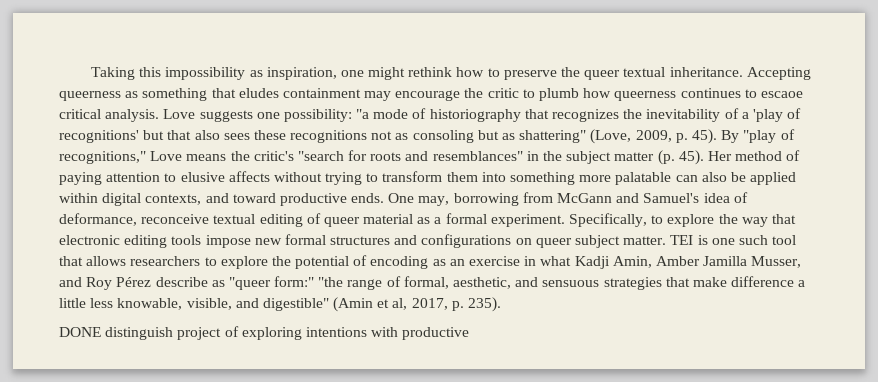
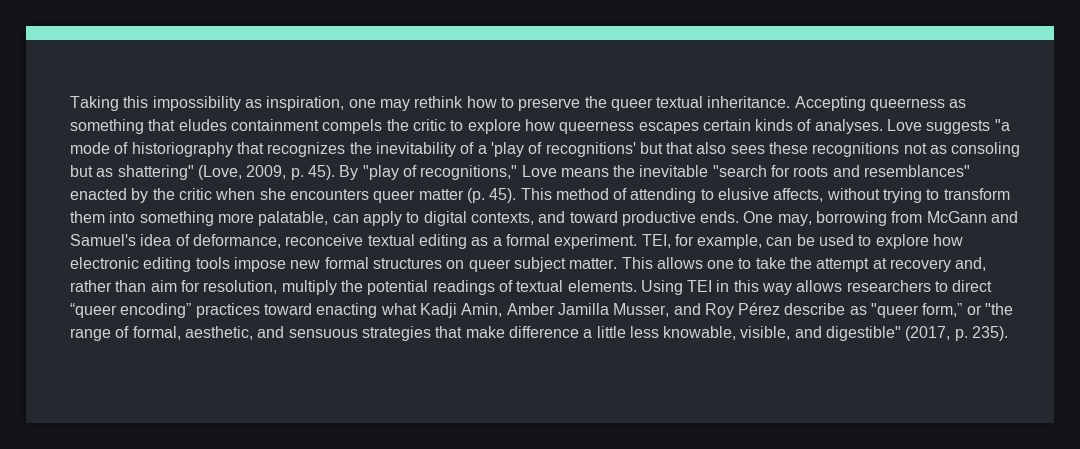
[368,67,406,80] might -> [379,99,410,111] may
[364,90,461,101] may encourage -> [322,119,383,134] compels
[539,88,580,101] plumb -> [467,119,521,134] explore
[680,88,803,98] [59,109,352,122] continues to escaoe critical analysis. Love suggests one possibility: -> [638,119,991,134] escapes certain kinds of analyses. Love suggests
[253,151,294,161] critic's -> [639,165,709,177] inevitable
[526,151,612,164] in the subject -> [70,188,416,203] enacted by the critic when she encounters queer
[707,151,732,161] Her -> [520,188,552,200] This
[59,172,161,185] paying attention -> [630,188,697,203] attending
[228,171,270,182] affects -> [773,188,824,202] affects,
[615,172,797,185] [59,193,98,203] palatable can also be applied within -> [258,211,420,226] palatable, can apply to
[306,213,414,227] of queer material -> (467, 241) none
[569,213,796,227] Specifically, to explore the way that -> [641,234,964,249] TEI, for example, can be used to explore how
[394,234,512,248] and configurations -> (442, 263) none
[670,235,797,245] [59,255,537,269] TEI is one such tool that allows researchers to explore the potential of encoding as an exercise in -> [621,257,987,272] [70,280,993,295] [70,303,378,318] This allows one to take the attempt at recovery and, rather than aim for resolution, multiply the potential readings of textual elements. Using TEI in this way allows researchers to direct “queer encoding” practices toward enacting
[274,276,315,287] form:" -> [922,303,982,317] form,” or
[333,297,502,312] [59,326,470,340] (Amin et al, 2017, p. 235). // DONE distinguish project of exploring intentions with productive -> [905,326,1009,341] (2017, p. 235).

